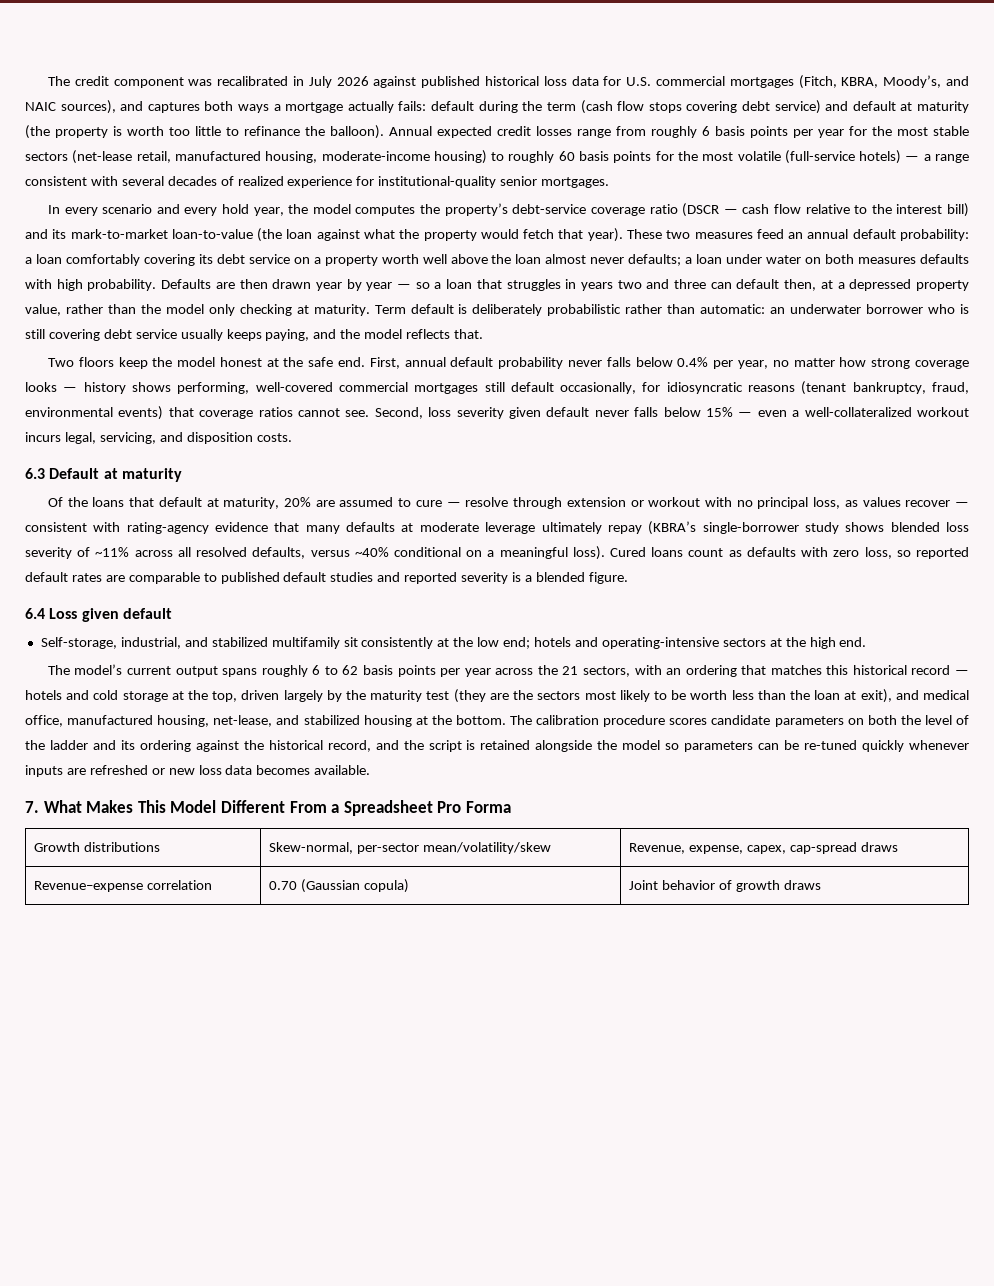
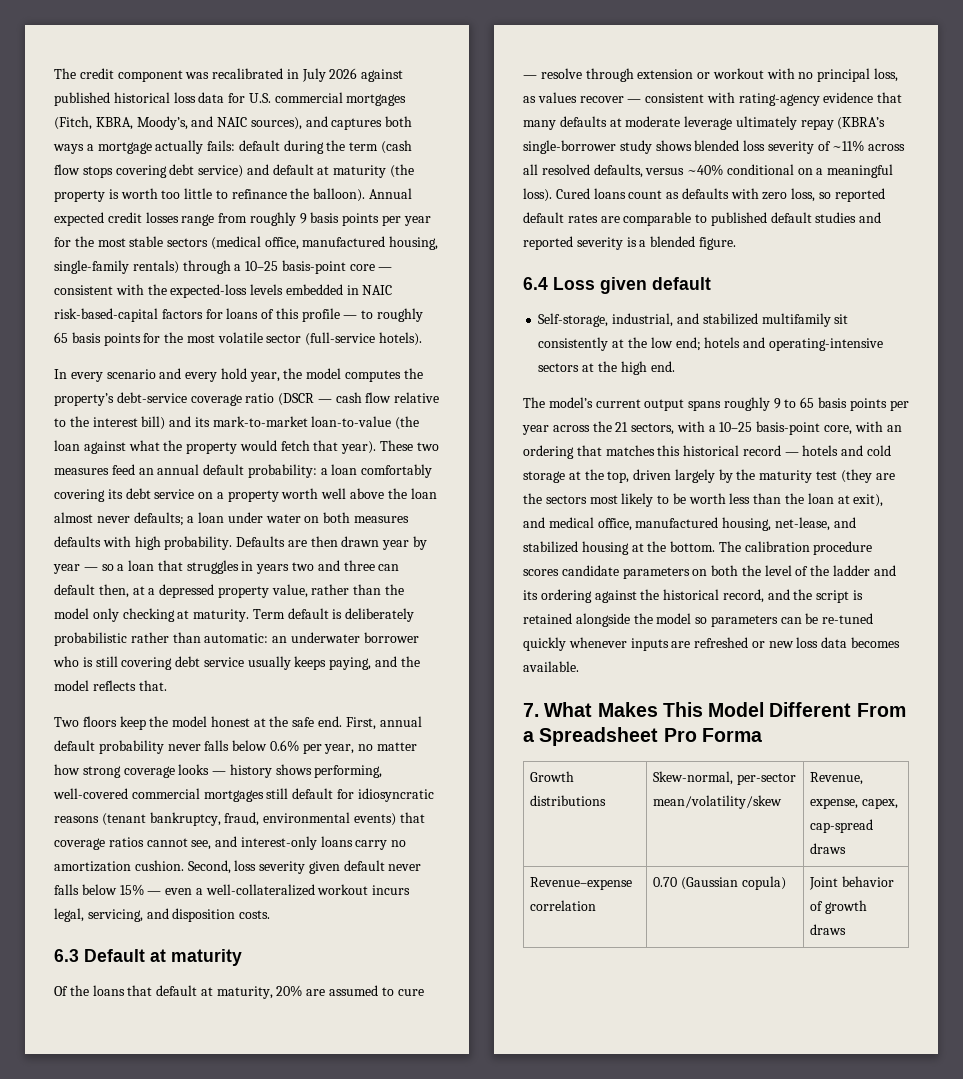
[702,126,710,136] 6 -> [299,213,307,224] 9
[72,150,487,164] (net-lease retail, manufactured housing, moderate-income housing) -> [210,236,439,250] [54,260,393,274] [54,284,393,298] [54,308,358,322] (medical office, manufactured housing, single-family rentals) through a 10–25 basis-point core — consistent with the expected-loss levels embedded in NAIC risk-based-capital factors for loans of this profile —
[558,151,575,161] 60 -> [54,332,68,343] 65
[784,150,969,164] [25,176,610,188] (full-service hotels) — a range consistent with several decades of realized experience for institutional-quality senior mortgages. -> [266,332,423,346] sector (full-service hotels).
[677,357,709,367] 0.4% -> [269,740,299,752] 0.6%
[560,382,637,394] occasionally, -> (334, 793) none
[345,410,370,417] see. -> [191,836,407,850] [54,860,184,872] see, and interest-only loans carry no amortization cushion.
[312,665,359,675] 6 to 62 -> [773,397,815,409] 9 to 65
(662, 670) none -> [708,421,883,435] a 10–25 basis-point core, with

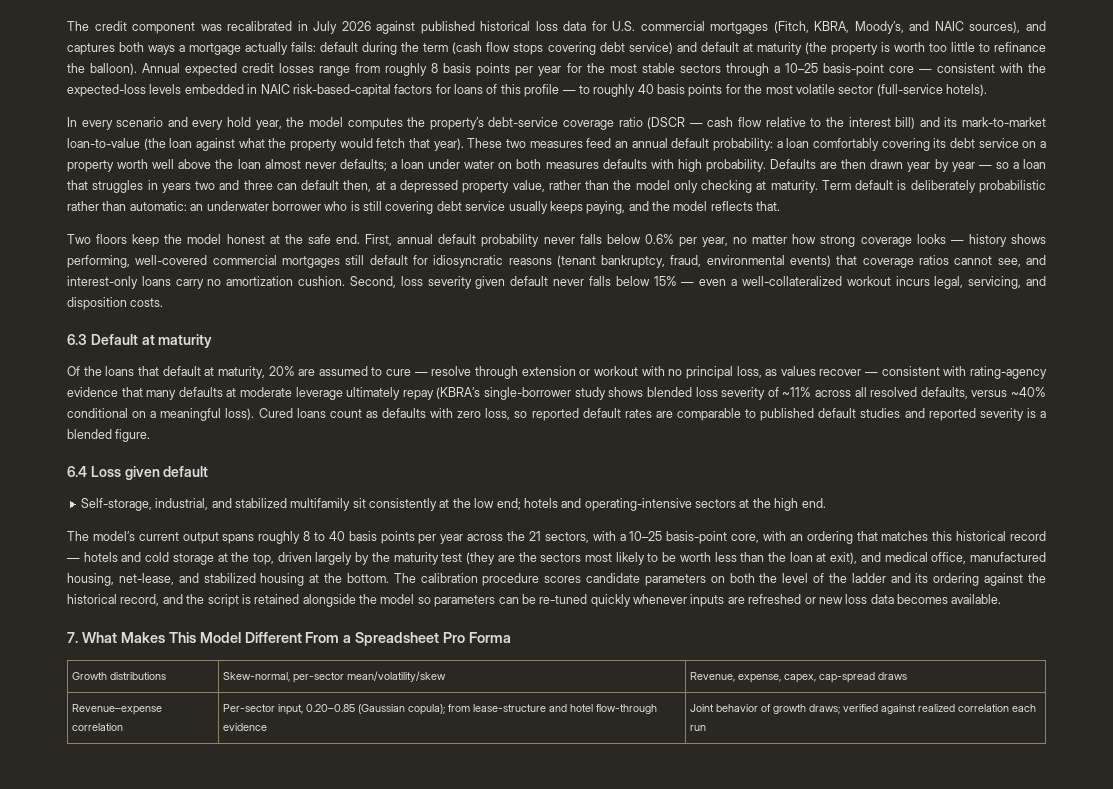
[299,213,307,224] 9 -> [431,63,439,73] 8
[210,236,439,250] [54,260,179,274] (medical office, manufactured housing, single-family rentals) -> (721, 68) none
[54,332,68,343] 65 -> [637,84,654,94] 40
[773,397,815,409] 9 to 65 -> [303,531,345,541] 8 to 40
[653,876,786,890] [809,876,894,890] [810,900,867,914] [810,924,847,935] 0.70 (Gaussian copula) | Joint behavior of growth draws -> [223,704,658,715] [223,723,268,731] [690,704,1037,714] [690,725,707,731] Per-sector input, 0.20–0.85 (Gaussian copula); from lease-structure and hotel flow-through evidence | Joint behavior of growth draws; verified against realized correlation each run

